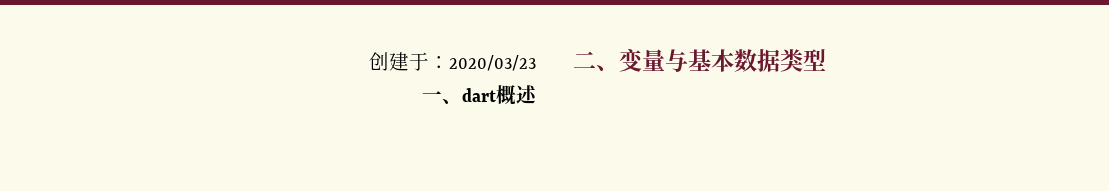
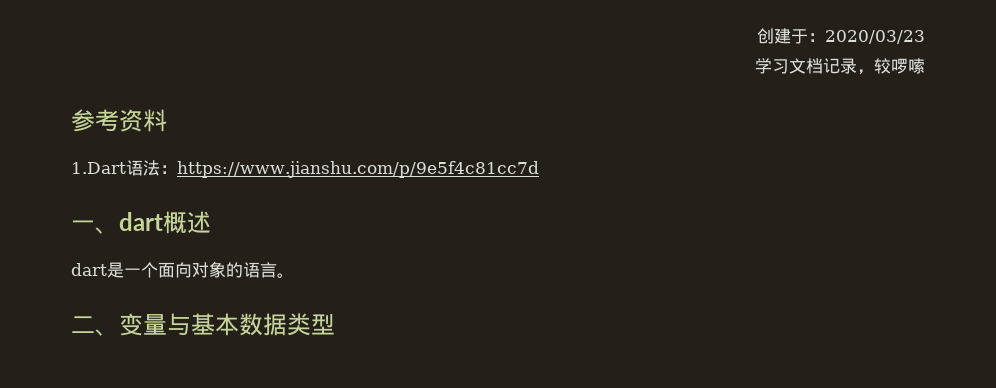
[422,85,537,105] 一、dart概述 -> [755,58,925,75] [71,109,167,132] [71,160,539,178] [71,211,211,234] [71,261,294,278] 学习文档记录，较啰嗦 // 参考资料 // 1.Dart语法：https://www.jianshu.com/p/9e5f4c81cc7d // 一、dart概述 // dart是一个面向对象的语言。

